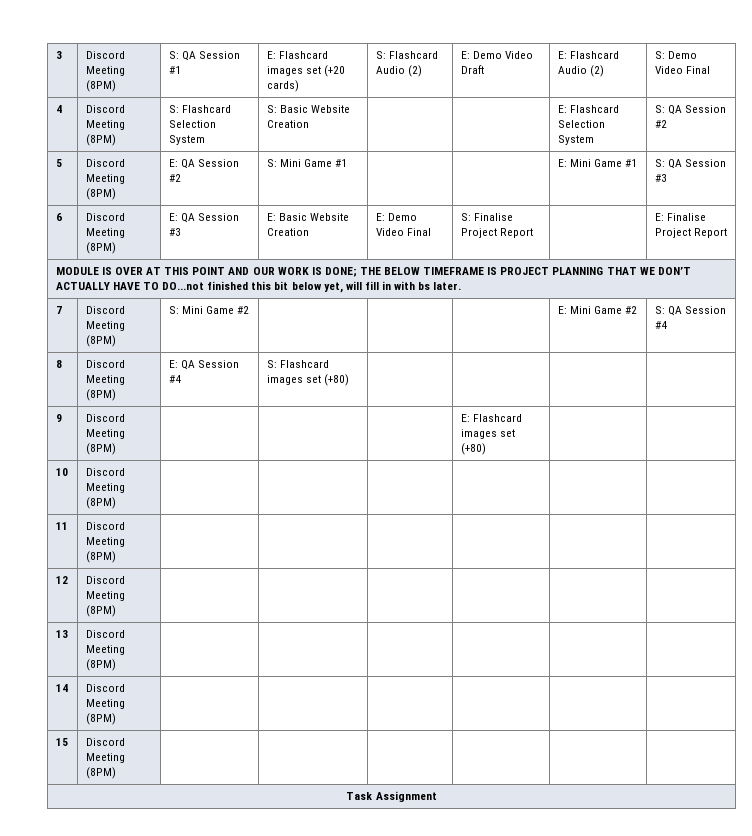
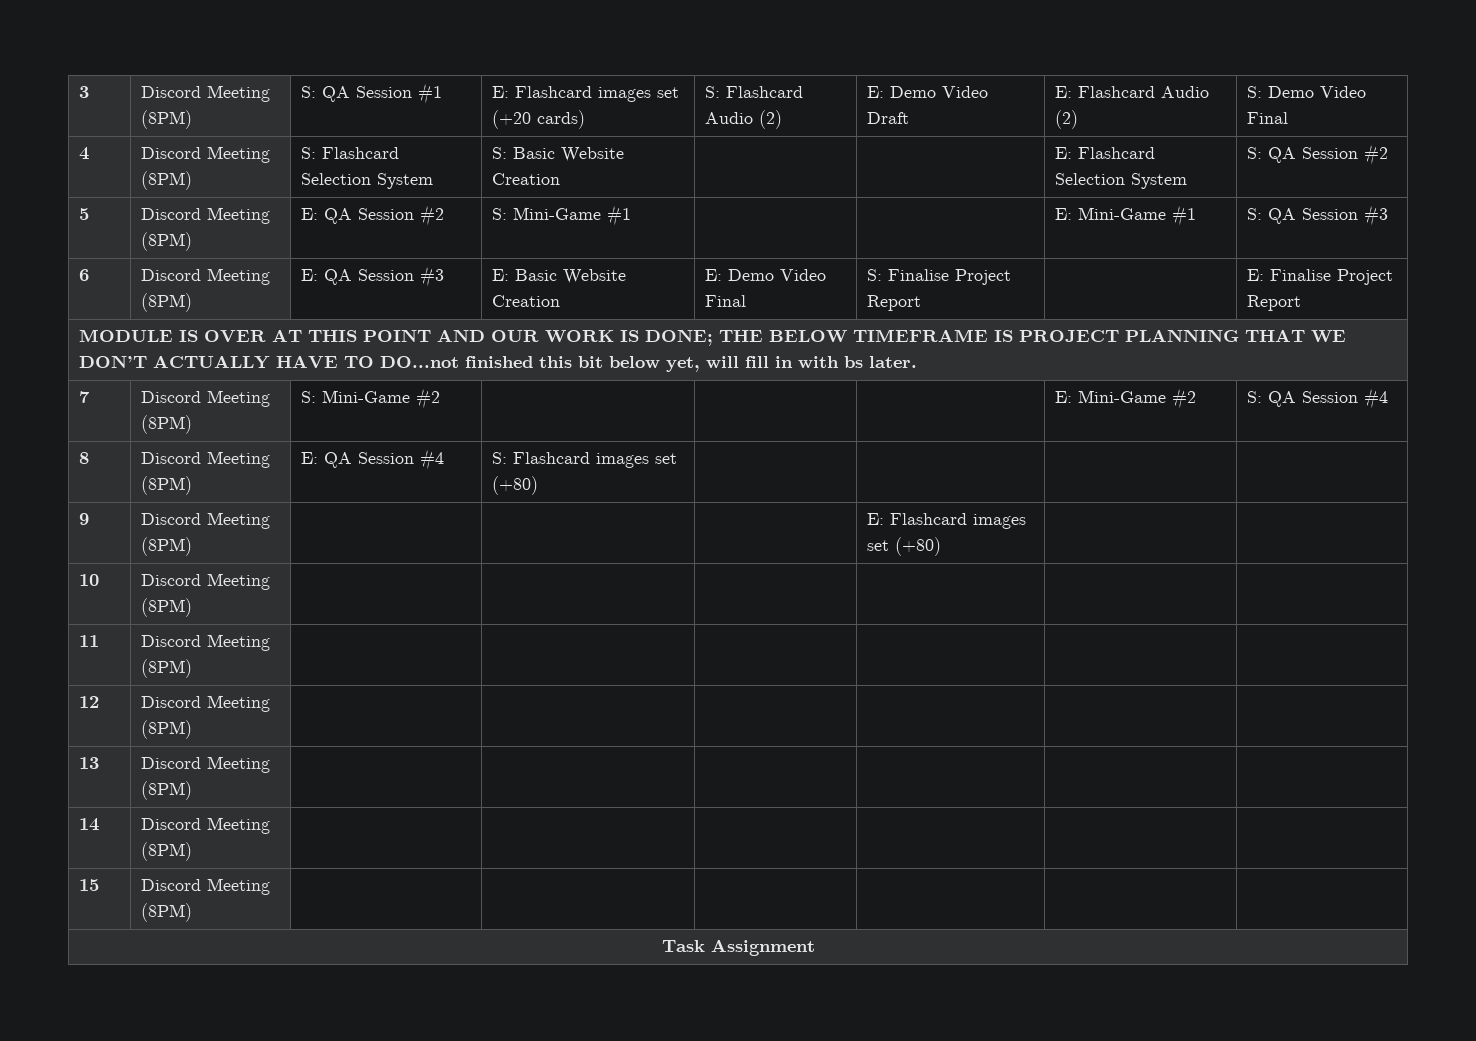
[279,159,333,167] Mini Game -> [513,207,602,220] Mini-Game
[569,159,623,167] Mini Game -> [1078,207,1167,220] Mini-Game
[181,306,235,314] Mini Game -> [322,390,411,403] Mini-Game
[569,306,623,314] Mini Game -> [1078,390,1167,403] Mini-Game

